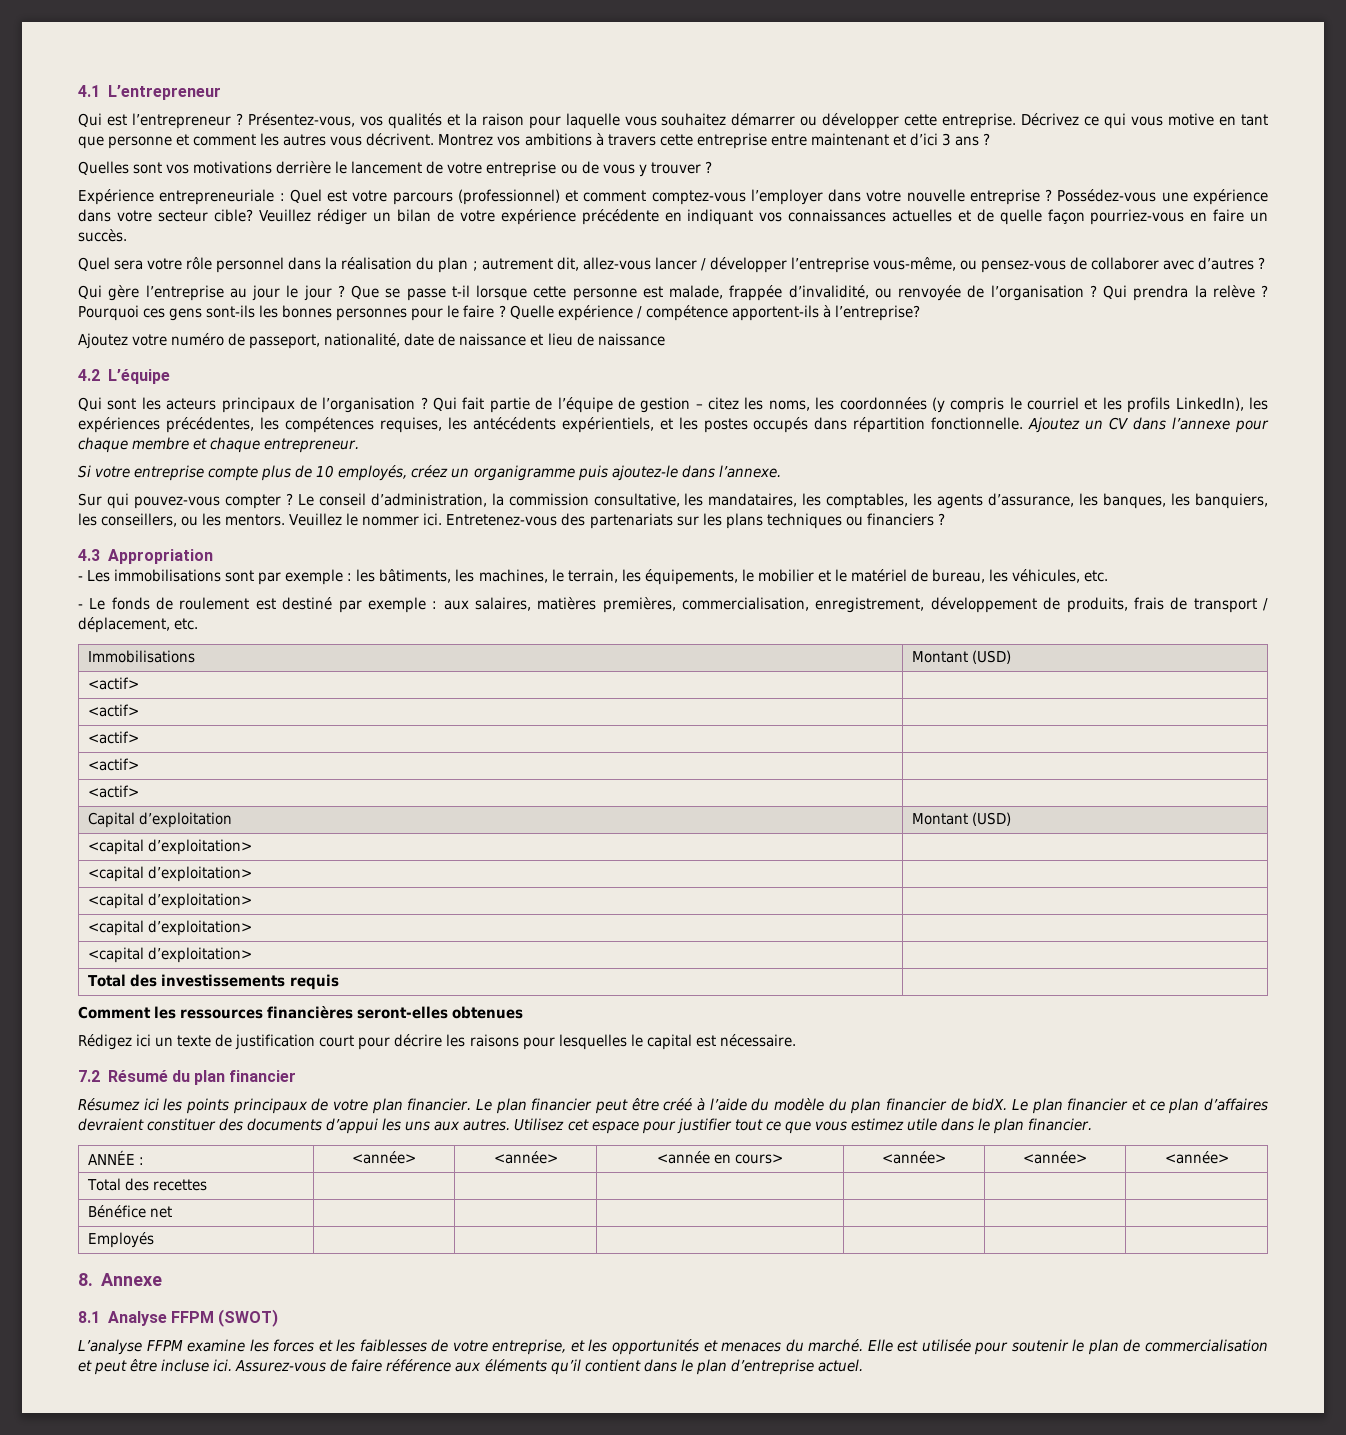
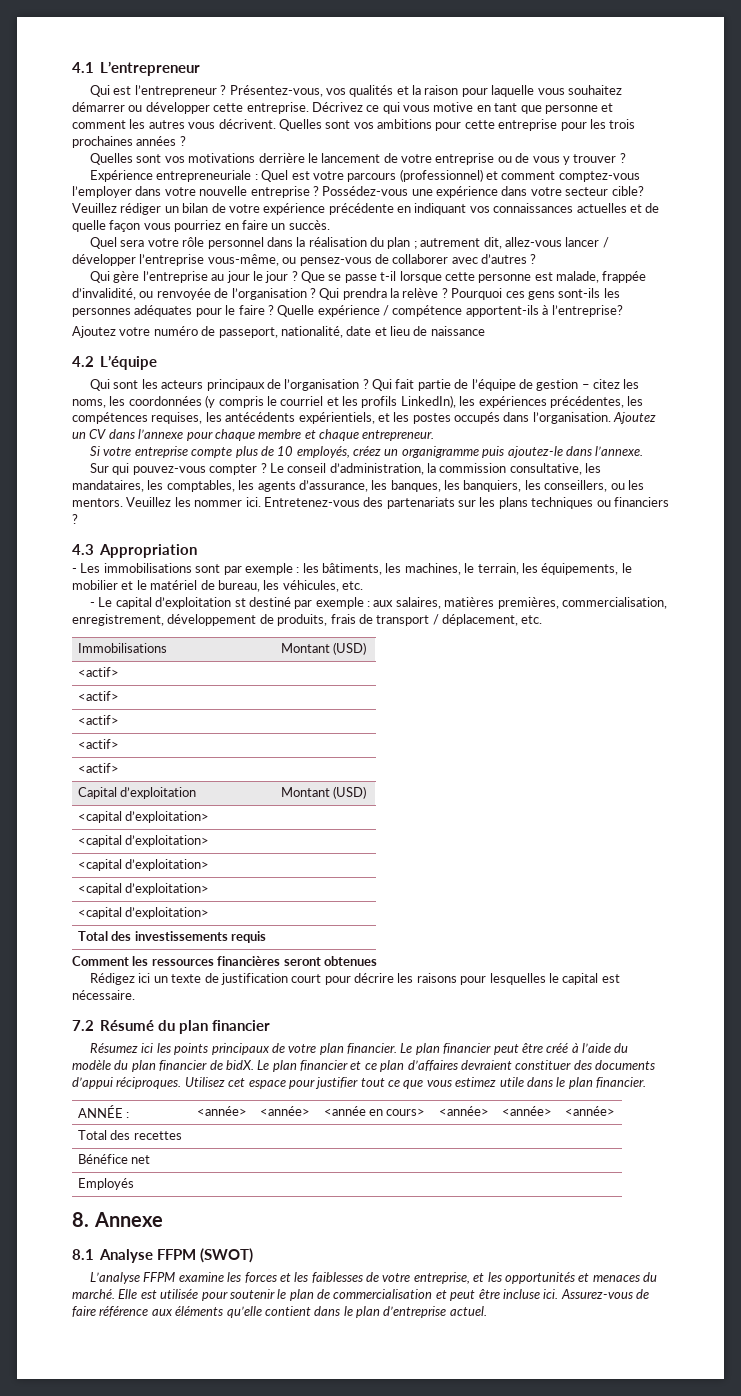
[438,133,979,149] Montrez vos ambitions à travers cette entreprise entre maintenant et d’ici 3 ans -> [278,119,636,131] [72,136,177,148] Quelles sont vos ambitions pour cette entreprise pour les trois prochaines années
[1090,209,1185,225] pourriez-vous -> [143,220,222,232] vous pourriez
[282,305,408,321] bonnes personnes -> [72,305,193,317] personnes adéquates
[438,333,527,346] de naissance -> (372, 331) none
[853,417,1024,433] répartition fonctionnelle. -> [532,412,611,424] l’organisation.
[346,513,359,526] le -> [174,497,191,507] les
[111,597,276,610] fonds de roulement est -> [115,597,246,609] capital d’exploitation st
[357,1006,449,1019] seront-elles -> [283,957,321,966] seront
[382,1118,511,1131] les uns aux autres. -> [116,1077,182,1089] réciproques.
[550,1359,581,1375] qu’il -> [226,1306,262,1318] qu’elle

